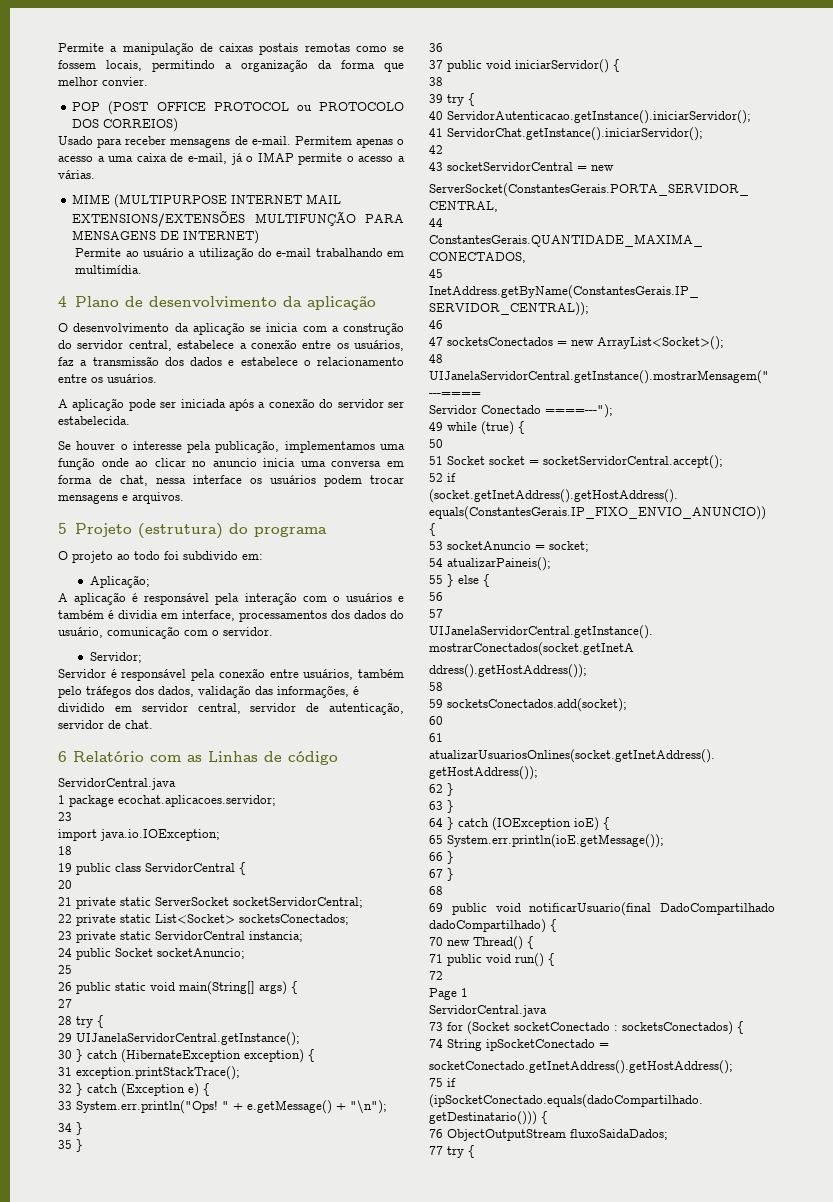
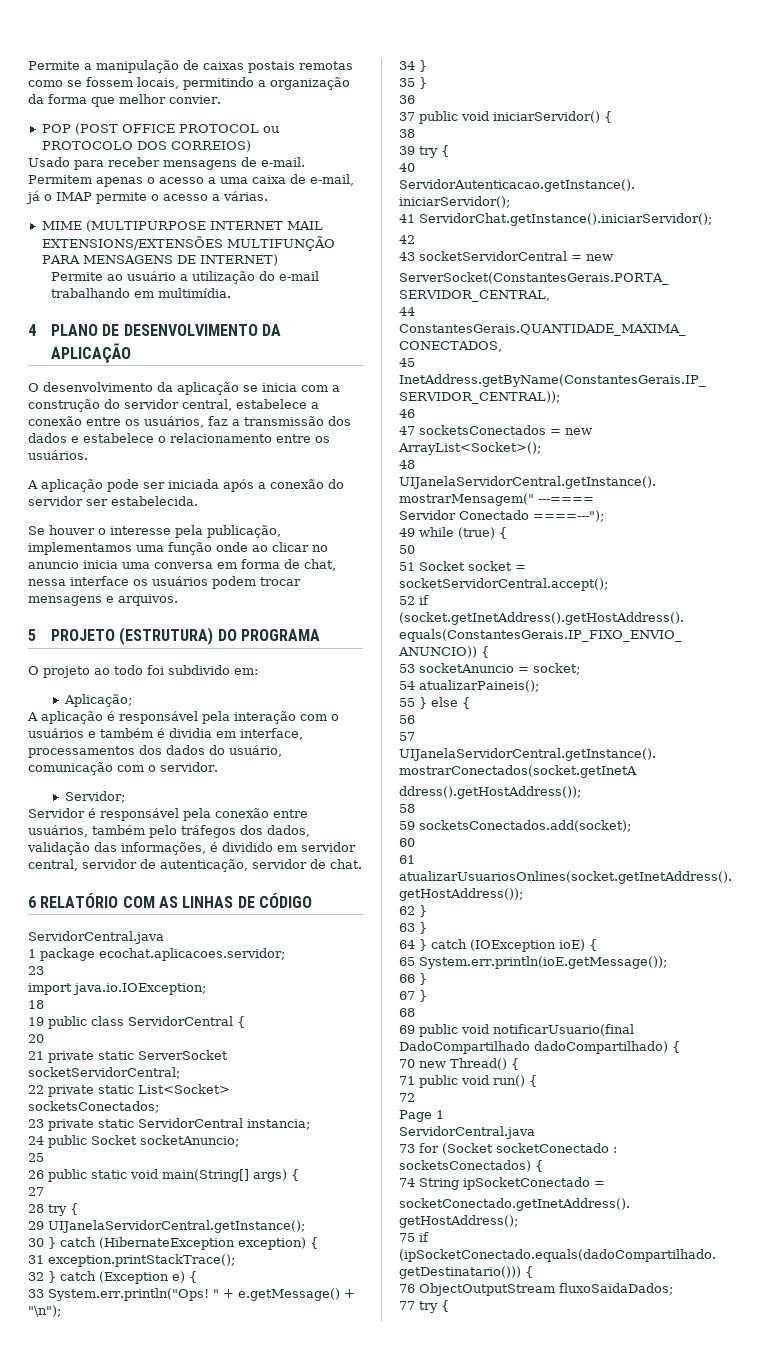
[75,295,377,310] Plano de desenvolvimento da aplicação -> [50,324,281,336] [50,343,131,363] PLANO DE DESENVOLVIMENTO DA APLICAÇÃO
[75,523,328,539] Projeto (estrutura) do programa -> [50,627,320,645] PROJETO (ESTRUTURA) DO PROGRAMA
[73,751,338,765] Relatório com as Linhas de código -> [40,893,312,908] RELATÓRIO COM AS LINHAS DE CÓDIGO

